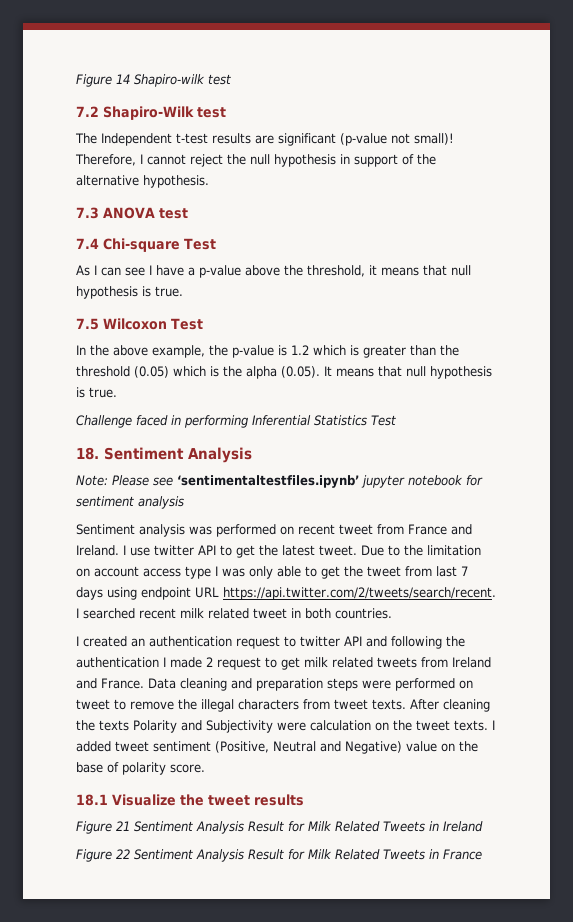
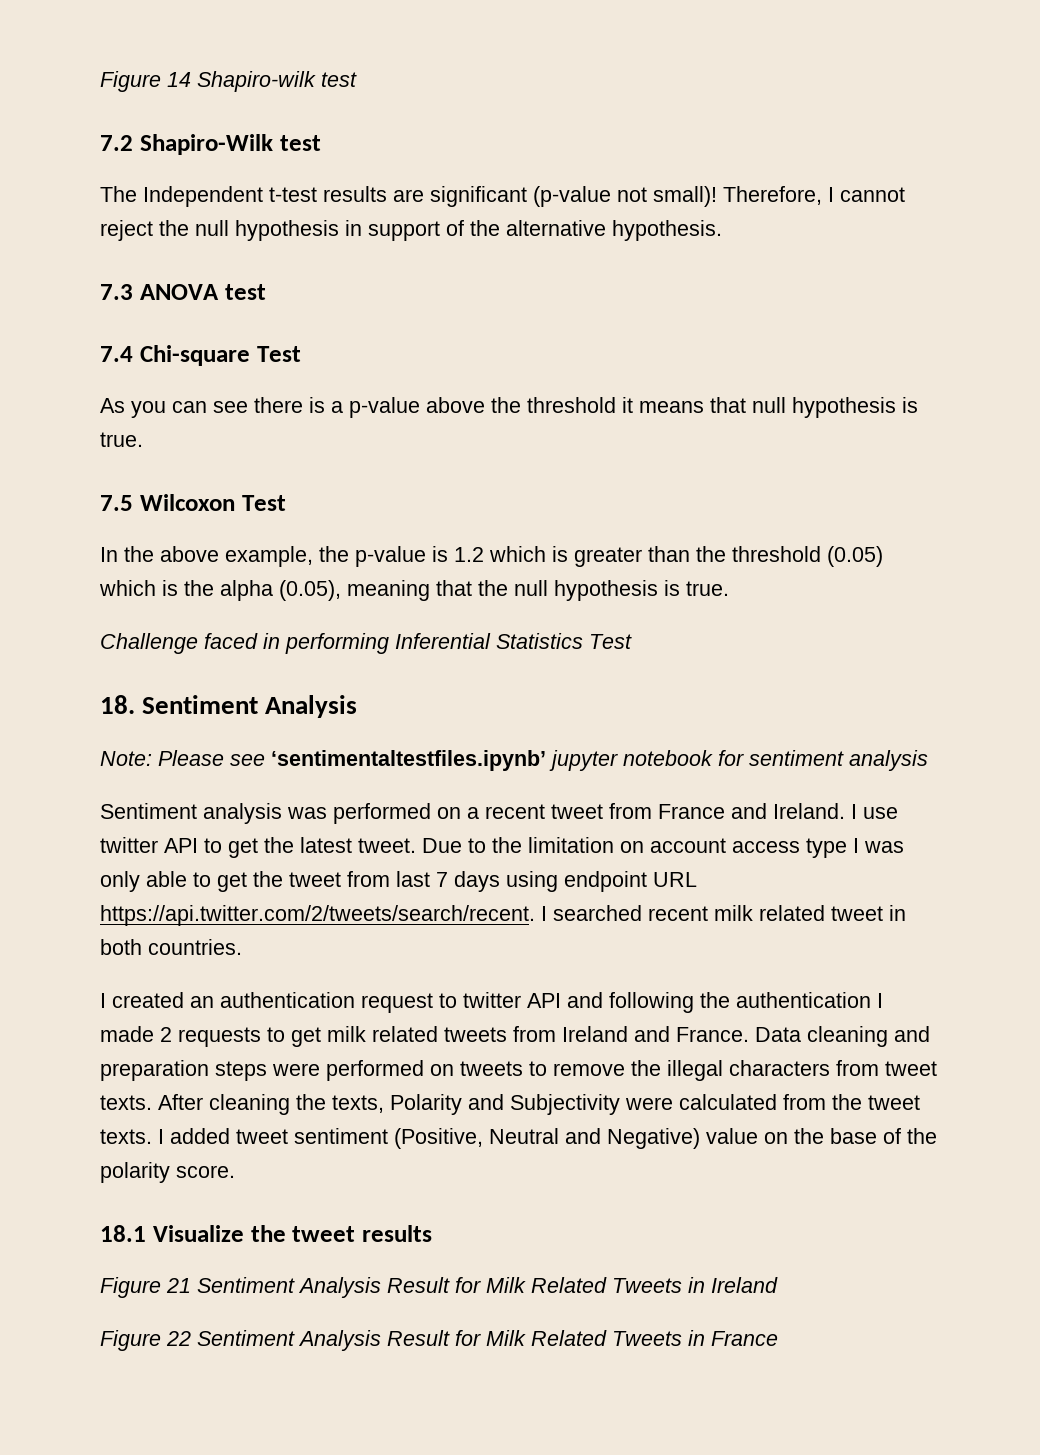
[94,265,97,275] I -> [131,401,166,418] you
[149,265,184,276] I have -> [254,397,325,413] there is
[307,265,365,277] threshold, -> [527,397,616,413] threshold
[281,366,402,378] (0.05). It means that -> [279,580,508,601] (0.05), meaning that the
(294, 530) none -> [467,807,479,819] a
[217,657,261,670] request -> [178,1027,261,1047] requests
[76,699,110,710] tweet -> [460,1061,523,1076] tweets
[99,720,129,731] texts -> [332,1095,384,1113] texts,
[310,720,389,731] calculation on -> [679,1094,826,1110] calculated from
(119, 767) none -> [907,1128,937,1144] the

